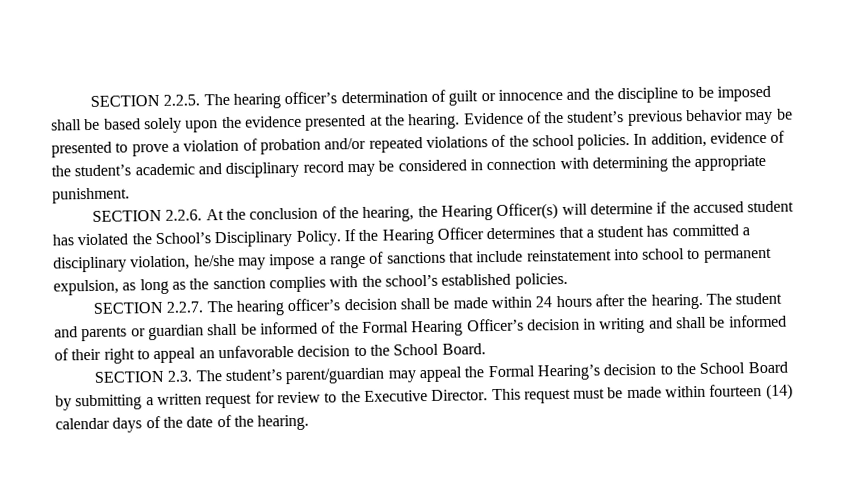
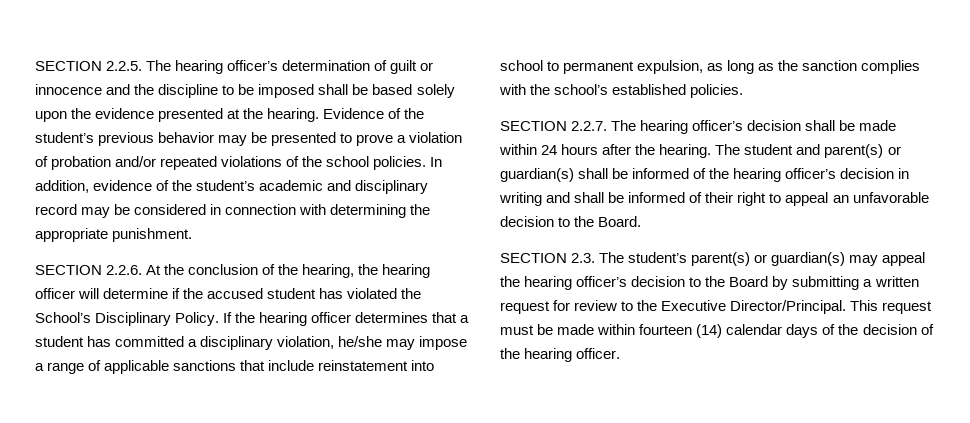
[441,203,559,221] Hearing Officer(s) -> [382,264,431,278] [35,288,75,299] hearing officer
[381,227,484,245] Hearing Officer -> [259,312,352,326] hearing officer
(385, 257) none -> [104,360,170,374] applicable
[81,324,204,342] parents or guardian -> [824,144,901,158] [500,168,574,182] parent(s) or guardian(s)
[361,318,524,337] Formal Hearing Officer’s -> [733,168,837,182] hearing officer’s
[393,343,440,356] School -> (595, 221) none
[285,367,386,385] parent/guardian -> [691,252,846,266] parent(s) or guardian(s)
[487,362,746,381] Formal Hearing’s decision to the School -> [524,276,726,290] hearing officer’s decision to the
[431,389,489,401] Director. -> [730,300,847,314] Director/Principal.
[186,414,310,431] date of the hearing. -> [862,324,934,335] [500,348,621,362] decision of the hearing officer.

